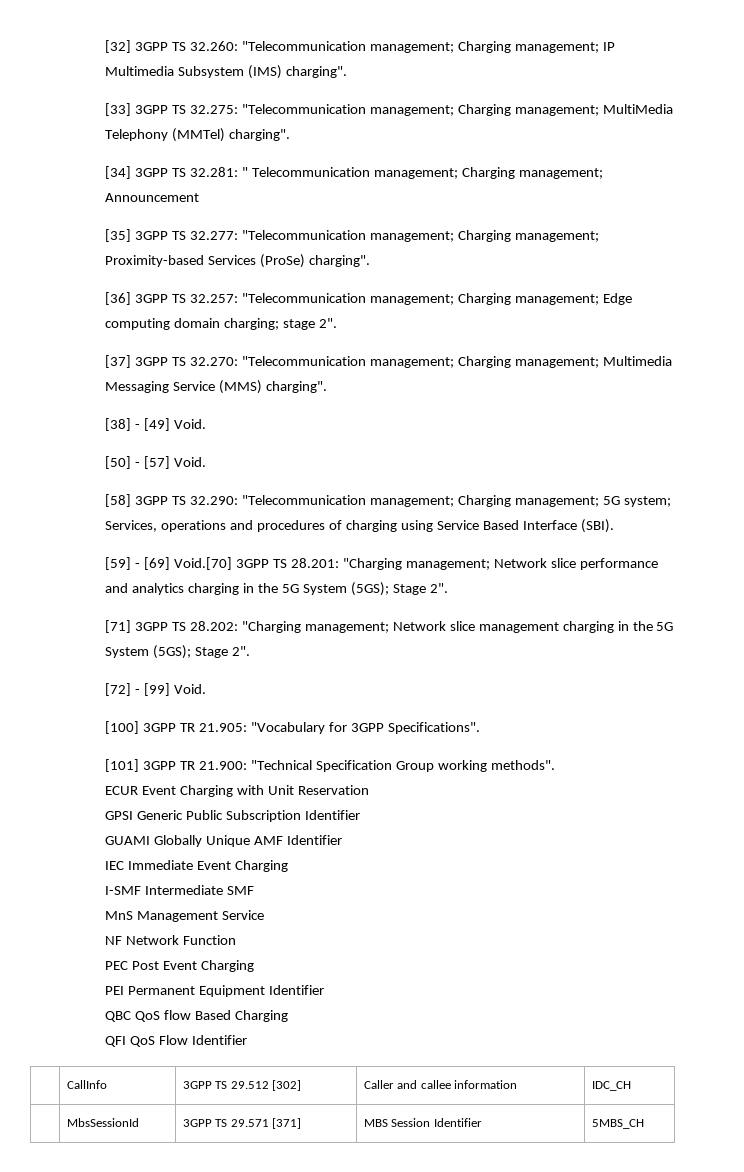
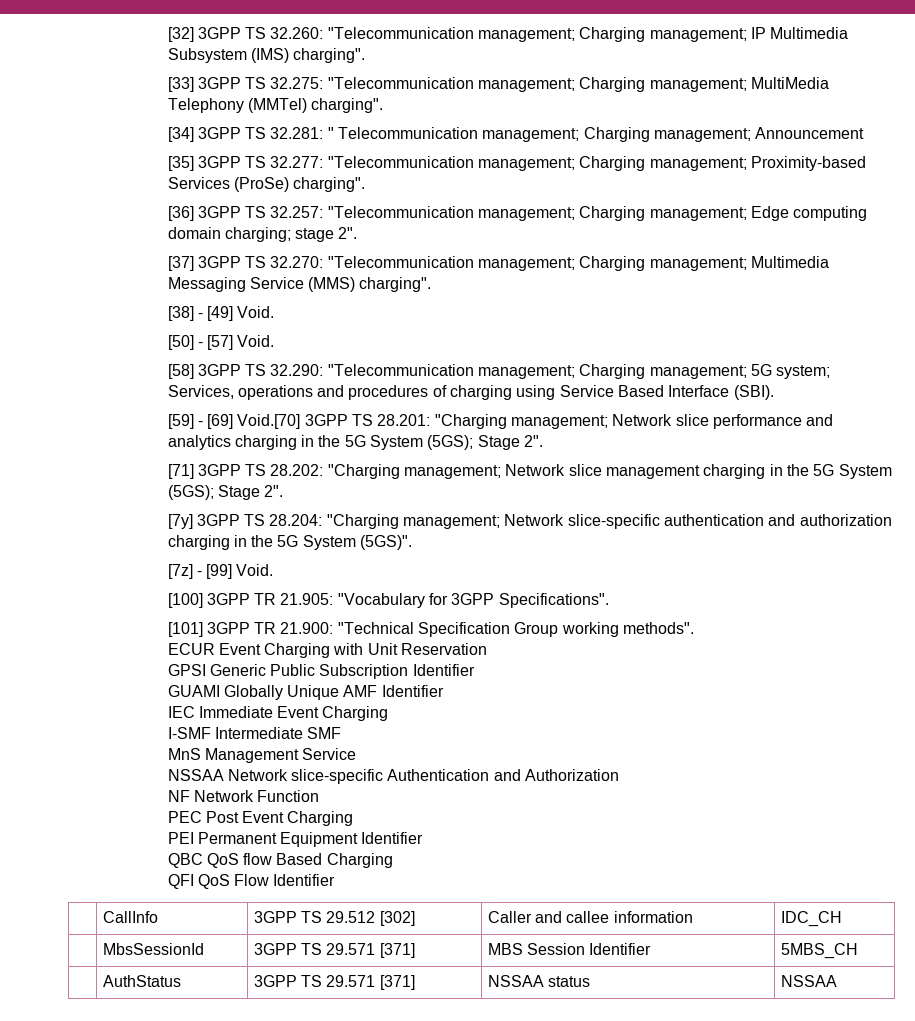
[105,683,132,696] [72] -> [167,514,892,529] [167,535,413,550] [167,564,193,579] [7y] 3GPP TS 28.204: "Charging management; Network slice-specific authentication and authorization charging in the 5G System (5GS)". // [7z]
(265, 915) none -> [167,769,620,784] // NSSAA Network slice-specific Authentication and Authorization
(644, 1124) none -> [102,975,181,987] [253,975,415,990] [487,975,591,987] [780,975,837,987] // | AuthStatus | 3GPP TS 29.571 [371] | NSSAA status | NSSAA

